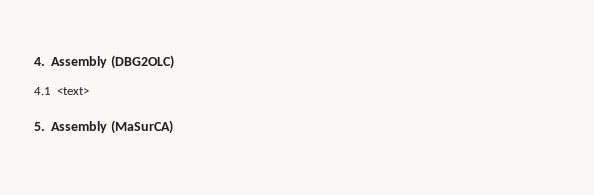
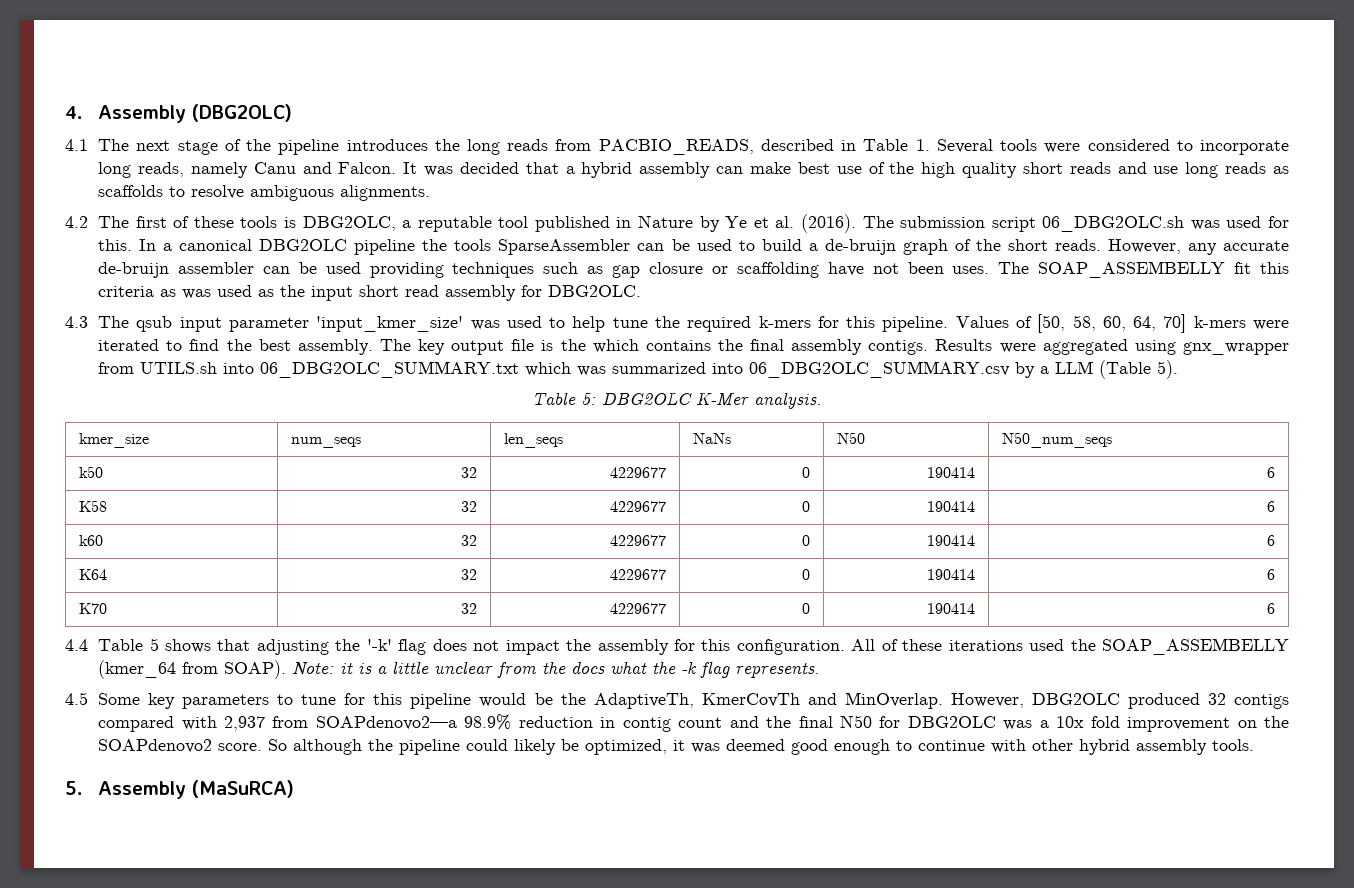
[57,87,90,95] <text> -> [98,139,1289,155] [98,162,1290,178] [98,185,431,201] [65,214,1290,233] [98,239,1289,255] [98,261,1290,278] [98,285,642,301] [65,314,1289,333] [98,339,1289,355] [98,360,1179,379] [532,392,822,409] [78,433,149,448] [290,437,361,448] [503,433,563,448] [692,433,731,444] [836,432,865,444] [1001,432,1112,448] [78,466,103,478] [461,467,478,478] [610,467,667,478] [802,467,811,478] [927,467,976,478] [1267,467,1276,478] [78,500,107,512] [461,501,478,512] [610,501,667,512] [802,501,811,512] [927,501,976,512] [1267,501,1276,512] [78,535,103,546] [461,535,478,546] [610,535,667,546] [802,535,811,546] [927,535,976,546] [1267,535,1276,546] [78,569,107,580] [461,569,478,580] [610,569,667,580] [802,569,811,580] [927,569,976,580] [1267,569,1276,580] [78,603,107,614] [461,603,478,614] [610,603,667,614] [802,603,811,614] [927,603,976,614] [1267,603,1276,614] [65,638,1289,655] [98,660,821,679] [65,692,1290,709] [98,714,1289,732] [98,739,1255,755] The next stage of the pipeline introduces the long reads from PACBIO_READS, described in Table 1. Several tools were considered to incorporate long reads, namely Canu and Falcon. It was decided that a hybrid assembly can make best use of the high quality short reads and use long reads as scaffolds to resolve ambiguous alignments. // 4.2 The first of these tools is DBG2OLC, a reputable tool published in Nature by Ye et al. (2016). The submission script 06_DBG2OLC.sh was used for this. In a canonical DBG2OLC pipeline the tools SparseAssembler can be used to build a de-bruijn graph of the short reads. However, any accurate de-bruijn assembler can be used providing techniques such as gap closure or scaffolding have not been uses. The SOAP_ASSEMBELLY fit this criteria as was used as the input short read assembly for DBG2OLC. // 4.3 The qsub input parameter 'input_kmer_size' was used to help tune the required k-mers for this pipeline. Values of [50, 58, 60, 64, 70] k-mers were iterated to find the best assembly. The key output file is the which contains the final assembly contigs. Results were aggregated using gnx_wrapper from UTILS.sh into 06_DBG2OLC_SUMMARY.txt which was summarized into 06_DBG2OLC_SUMMARY.csv by a LLM (Table 5). // Table 5: DBG2OLC K-Mer analysis. // kmer_size | num_seqs | len_seqs | NaNs | N50 | N50_num_seqs // k50 | 32 | 4229677 | 0 | 190414 | 6 // K58 | 32 | 4229677 | 0 | 190414 | 6 // k60 | 32 | 4229677 | 0 | 190414 | 6 // K64 | 32 | 4229677 | 0 | 190414 | 6 // K70 | 32 | 4229677 | 0 | 190414 | 6 // 4.4 Table 5 shows that adjusting the '-k' flag does not impact the assembly for this configuration. All of these iterations used the SOAP_ASSEMBELLY (kmer_64 from SOAP). Note: it is a little unclear from the docs what the -k flag represents. // 4.5 Some key parameters to tune for this pipeline would be the AdaptiveTh, KmerCovTh and MinOverlap. However, DBG2OLC produced 32 contigs compared with 2,937 from SOAPdenovo2—a 98.9% reduction in contig count and the final N50 for DBG2OLC was a 10x fold improvement on the SOAPdenovo2 score. So although the pipeline could likely be optimized, it was deemed good enough to continue with other hybrid assembly tools.
[111,120,174,134] (MaSurCA) -> [192,780,295,798] (MaSuRCA)

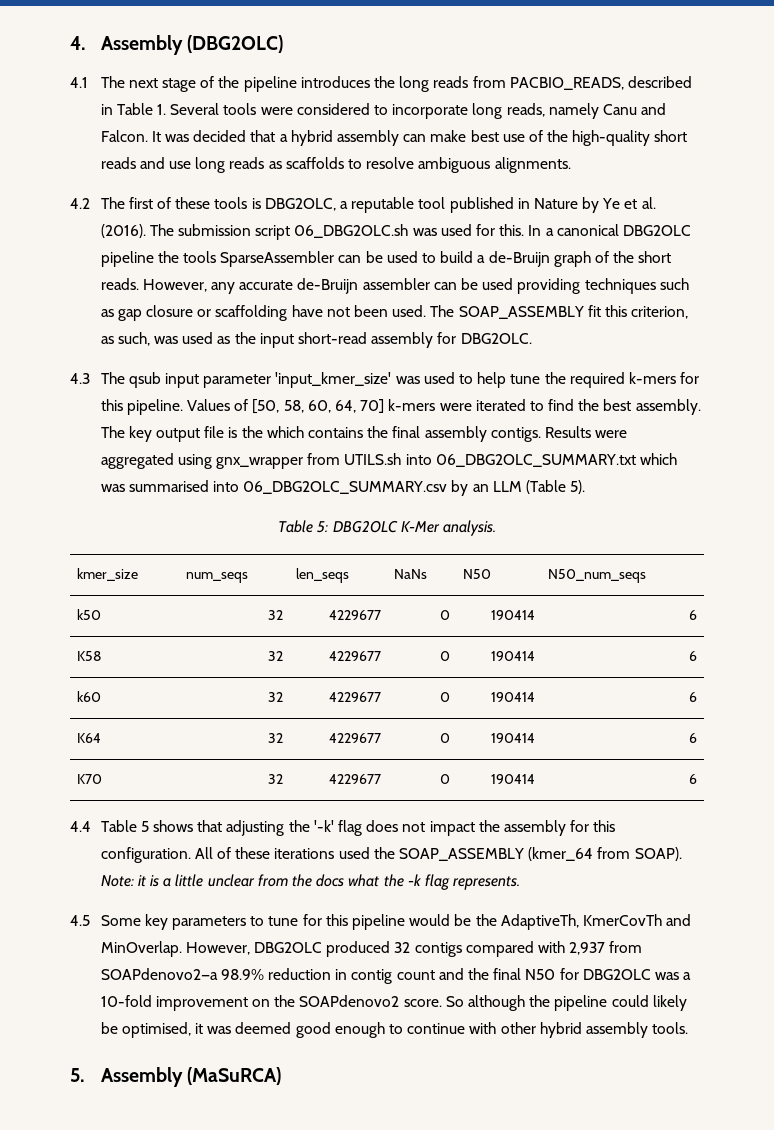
[921,162,1018,178] high quality -> [572,130,651,146] high-quality
[824,239,896,255] de-bruijn -> [488,251,550,267] de-Bruijn
[98,262,170,278] de-bruijn -> [297,278,359,294] de-Bruijn
[952,261,1290,278] [98,286,177,297] uses. The SOAP_ASSEMBELLY fit this criteria as -> [392,305,689,319] [100,332,150,346] used. The SOAP_ASSEMBLY fit this criterion, as such,
[359,285,440,297] short read -> [297,332,367,344] short-read
[612,362,707,374] summarized -> [128,480,209,492] summarised
[1040,366,1050,374] a -> [472,484,489,492] an
[1101,638,1289,655] SOAP_ASSEMBELLY -> [398,848,524,861] SOAP_ASSEMBLY
[1056,716,1120,728] 10x fold -> [100,995,152,1007] 10-fold
[585,739,668,755] optimized, -> [121,1022,191,1038] optimised,

